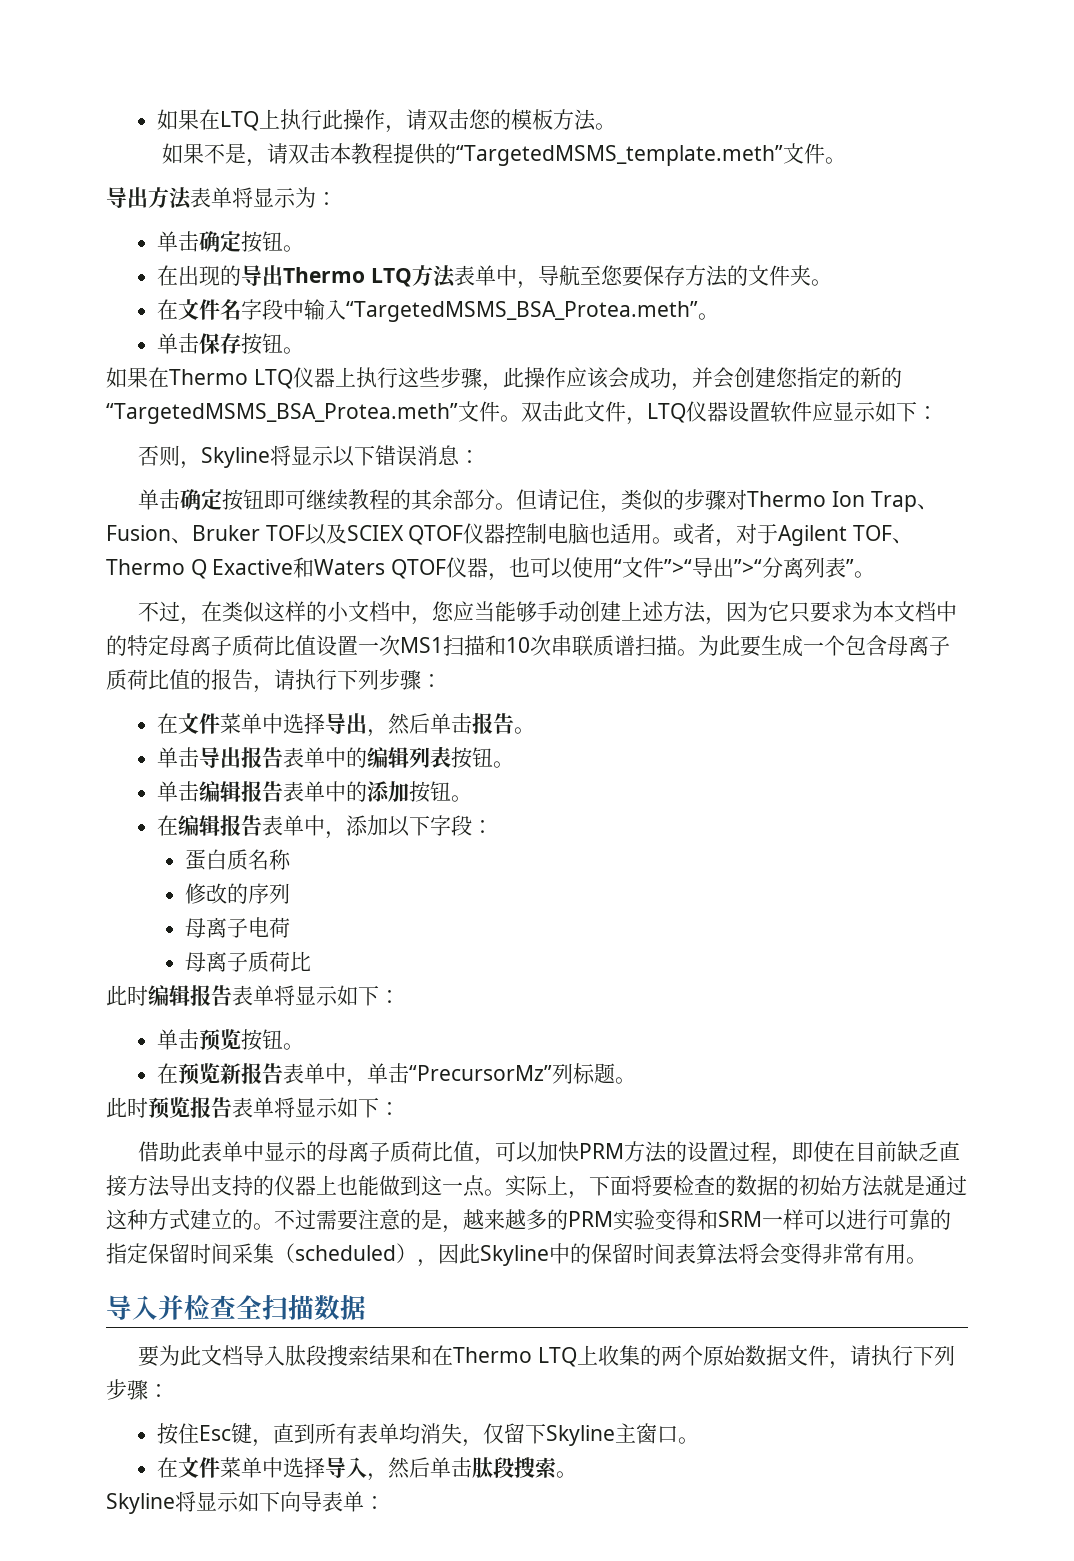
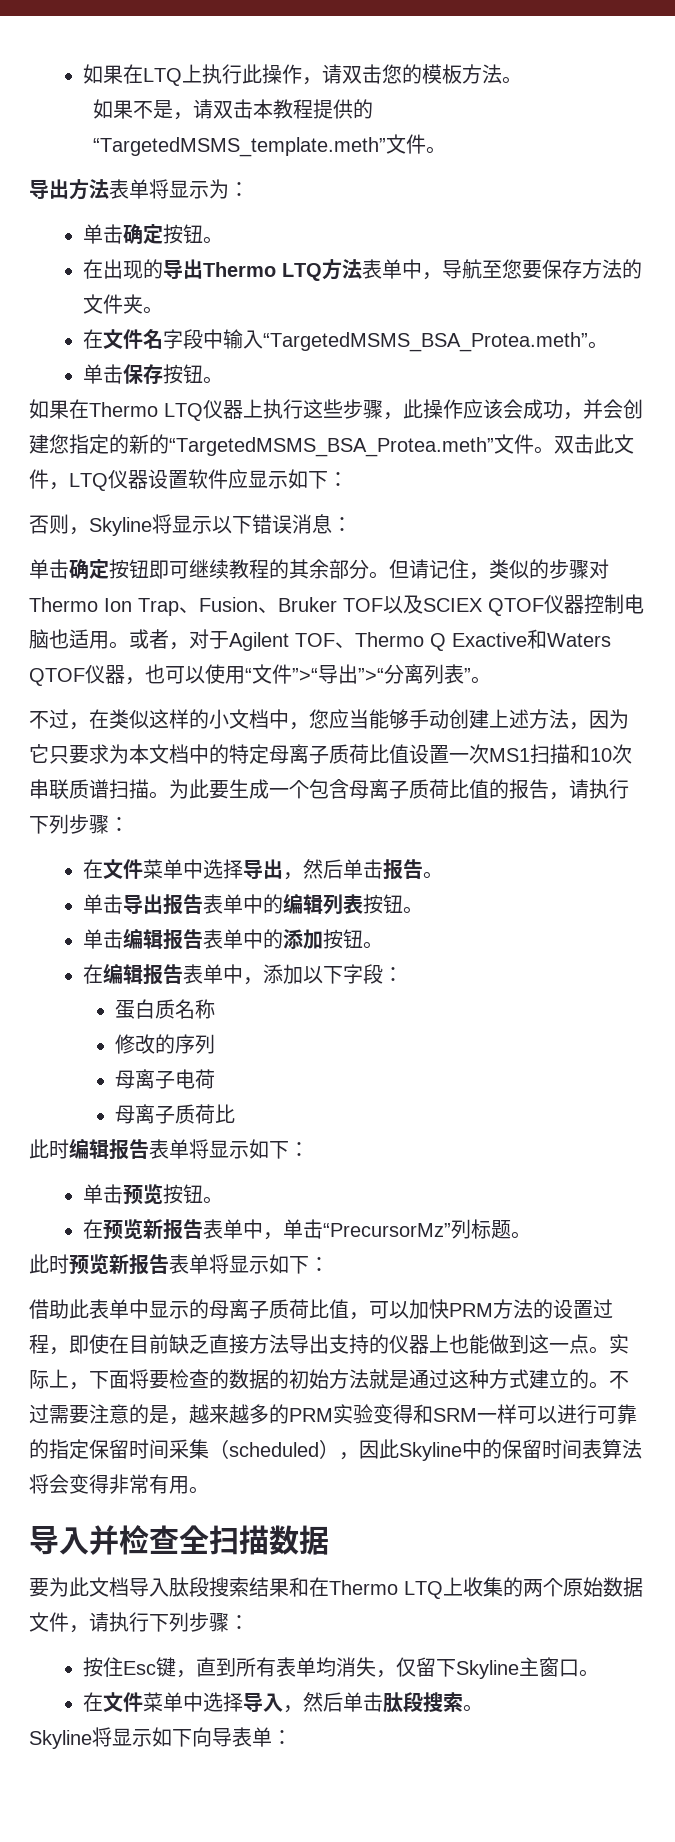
(190, 1107) none -> [109,1254,129,1274] 新

